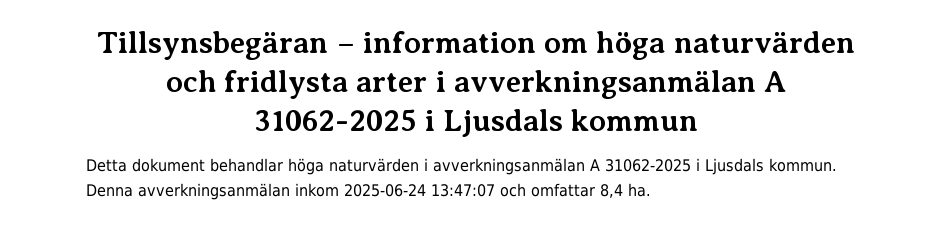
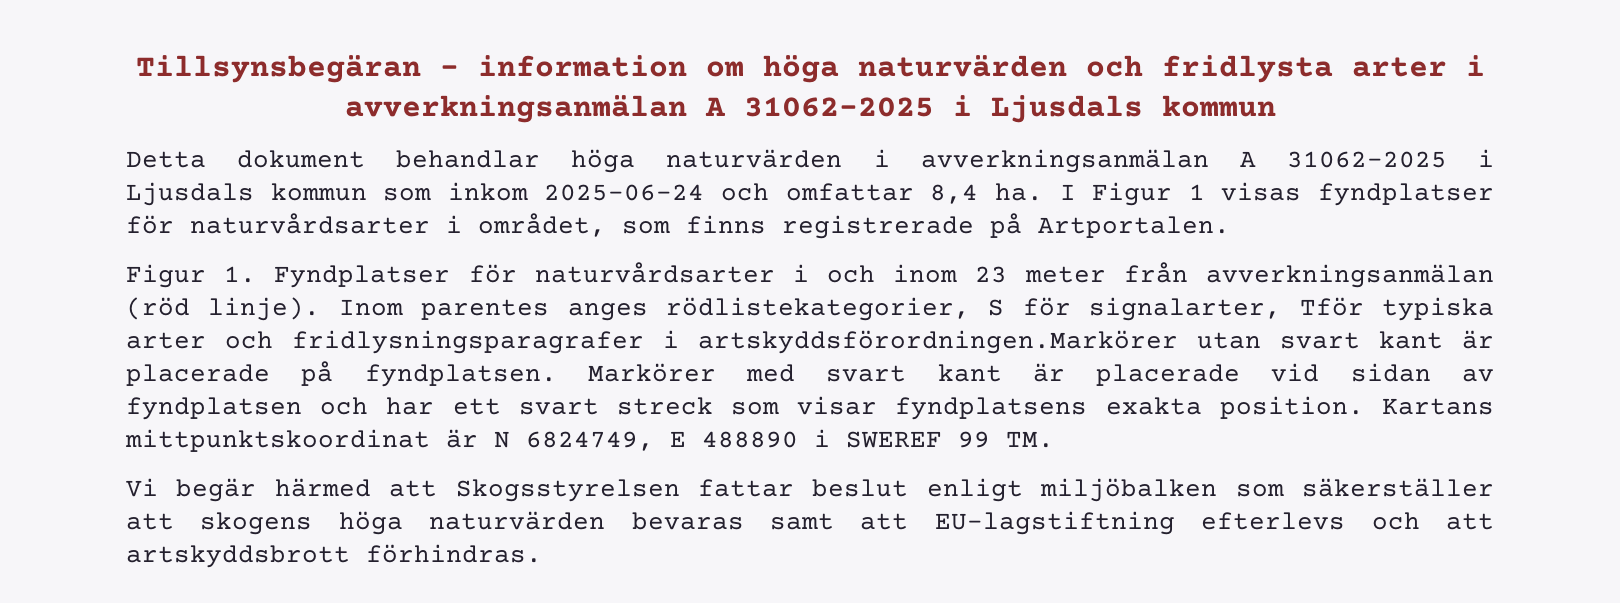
[769,158,837,172] [86,183,290,200] kommun. Denna avverkningsanmälan -> [270,183,432,201] kommun som
[431,184,495,197] 13:47:07 -> (705, 192) none
(651, 190) none -> [1059,182,1494,206] [126,213,1230,239] [126,262,1494,288] [126,297,1494,321] [126,330,1494,354] [126,361,1494,387] [126,396,1494,420] [125,429,1054,452] [126,478,1494,502] [126,511,1494,535] [126,544,542,568] I Figur 1 visas fyndplatser för naturvårdsarter i området, som finns registrerade på Artportalen. // Figur 1. Fyndplatser för naturvårdsarter i och inom 23 meter från avverkningsanmälan (röd linje). Inom parentes anges rödlistekategorier, S för signalarter, Tför typiska arter och fridlysningsparagrafer i artskyddsförordningen.Markörer utan svart kant är placerade på fyndplatsen. Markörer med svart kant är placerade vid sidan av fyndplatsen och har ett svart streck som visar fyndplatsens exakta position. Kartans mittpunktskoordinat är N 6824749, E 488890 i SWEREF 99 TM. // Vi begär härmed att Skogsstyrelsen fattar beslut enligt miljöbalken som säkerställer att skogens höga naturvärden bevaras samt att EU-lagstiftning efterlevs och att artskyddsbrott förhindras.

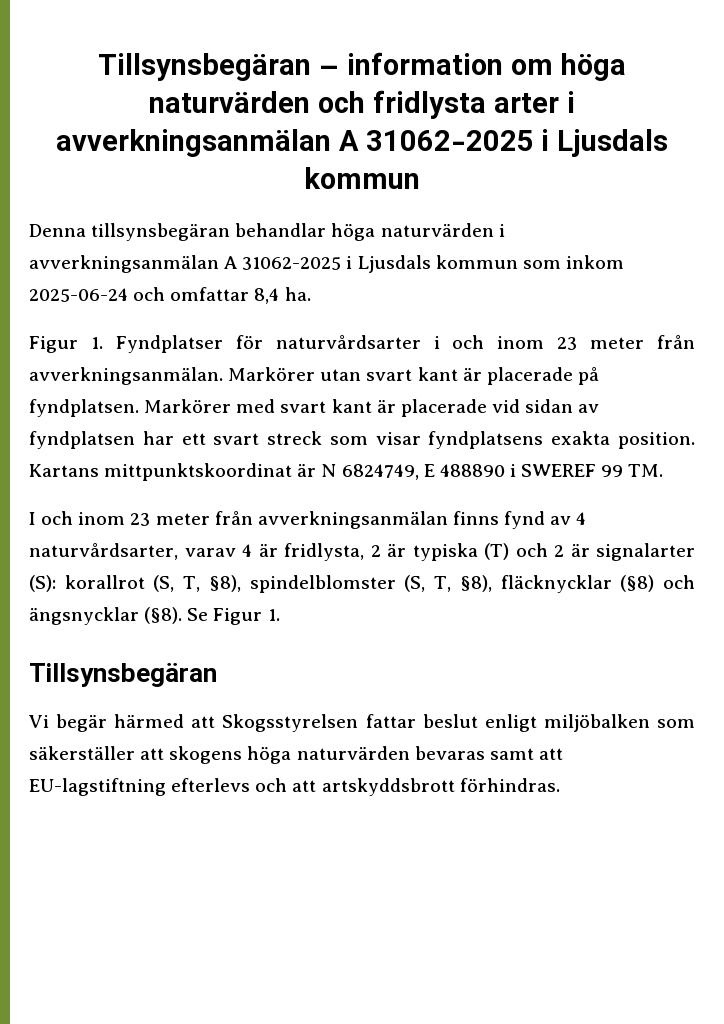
[126,150,366,168] Detta dokument -> [29,223,231,241] Denna tillsynsbegäran
[1059,182,1494,206] [126,213,1230,239] I Figur 1 visas fyndplatser för naturvårdsarter i området, som finns registrerade på Artportalen. -> (311, 294) none
[1205,264,1494,288] [126,297,1494,321] [126,330,1178,354] avverkningsanmälan (röd linje). Inom parentes anges rödlistekategorier, S för signalarter, Tför typiska arter och fridlysningsparagrafer i artskyddsförordningen.Markörer -> [29,367,316,385] avverkningsanmälan. Markörer
[320,397,369,415] och -> (135, 440) none
(1054, 439) none -> [29,511,587,529] [29,543,695,561] [29,575,696,593] [29,607,280,625] [29,663,217,687] // I och inom 23 meter från avverkningsanmälan finns fynd av 4 naturvårdsarter, varav 4 är fridlysta, 2 är typiska (T) och 2 är signalarter (S): korallrot (S, T, §8), spindelblomster (S, T, §8), fläcknycklar (§8) och ängsnycklar (§8). Se Figur 1. // Tillsynsbegäran

